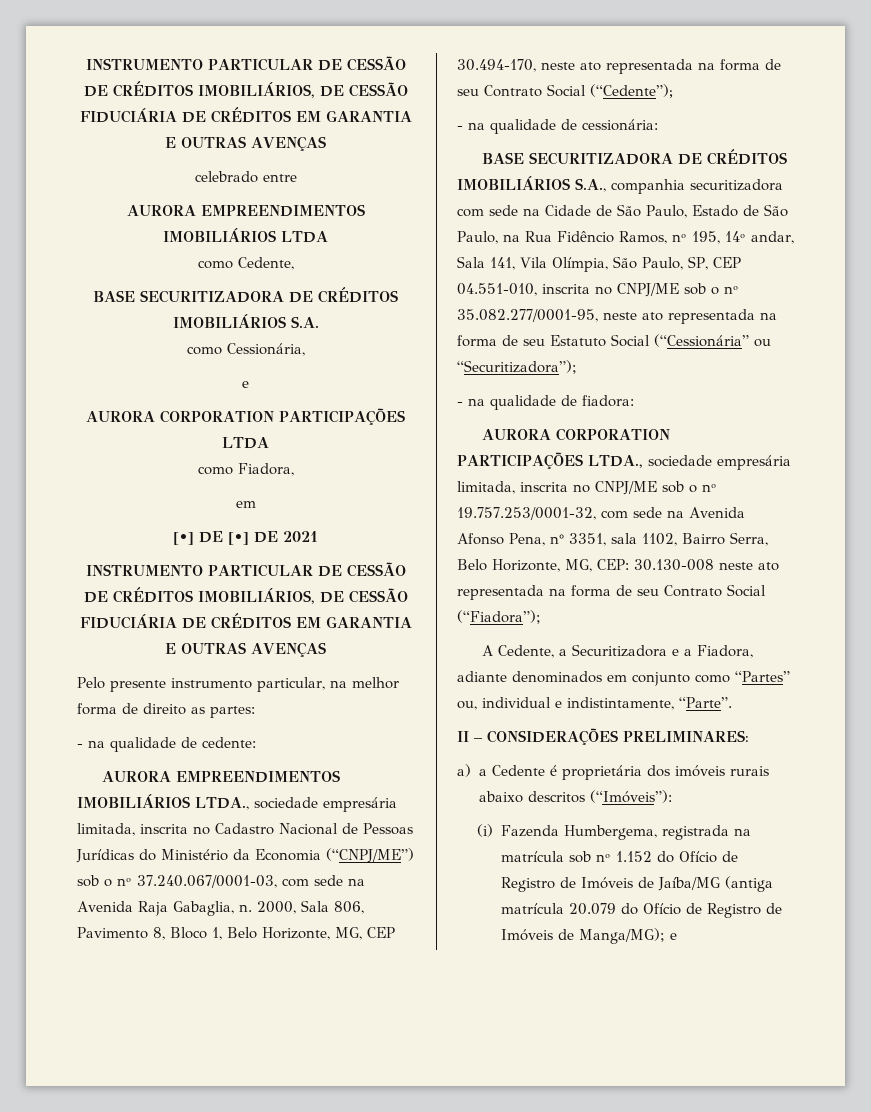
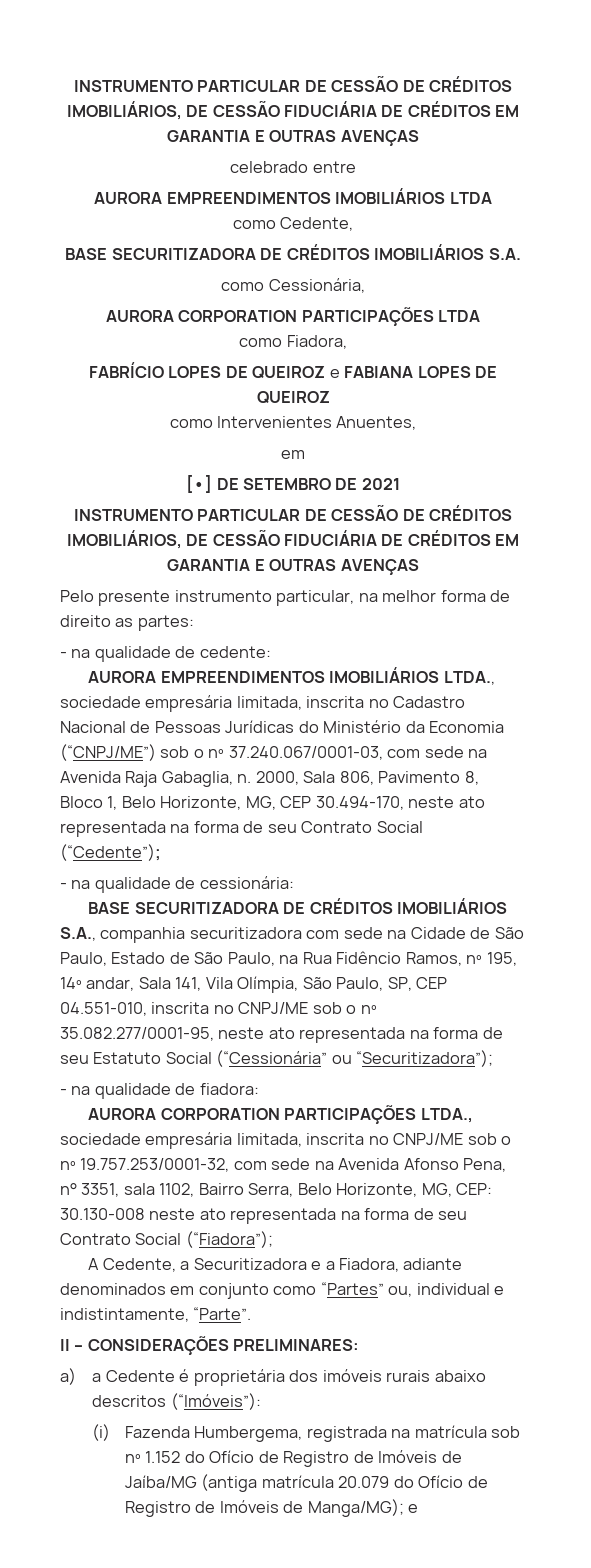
[242,381,249,388] // e -> (365, 285) none
(294, 469) none -> [88,362,498,379] [256,391,330,404] [169,416,417,430] // FABRÍCIO LOPES DE QUEIROZ e FABIANA LOPES DE QUEIROZ // como Intervenientes Anuentes,
[228,532,249,545] [•] -> [243,478,331,490] SETEMBRO

